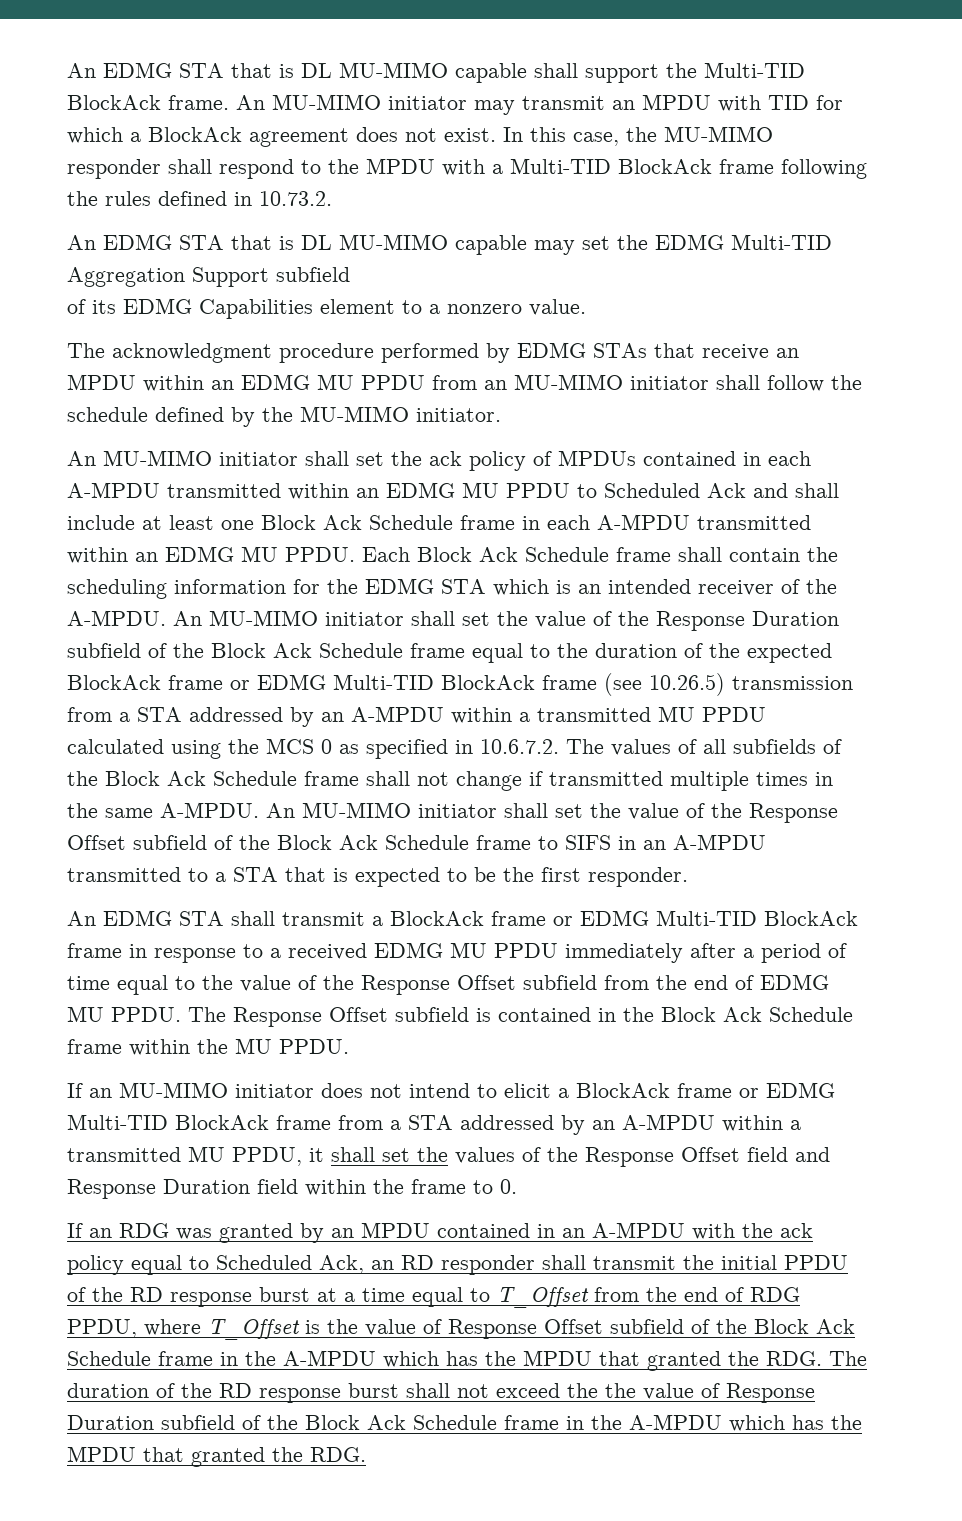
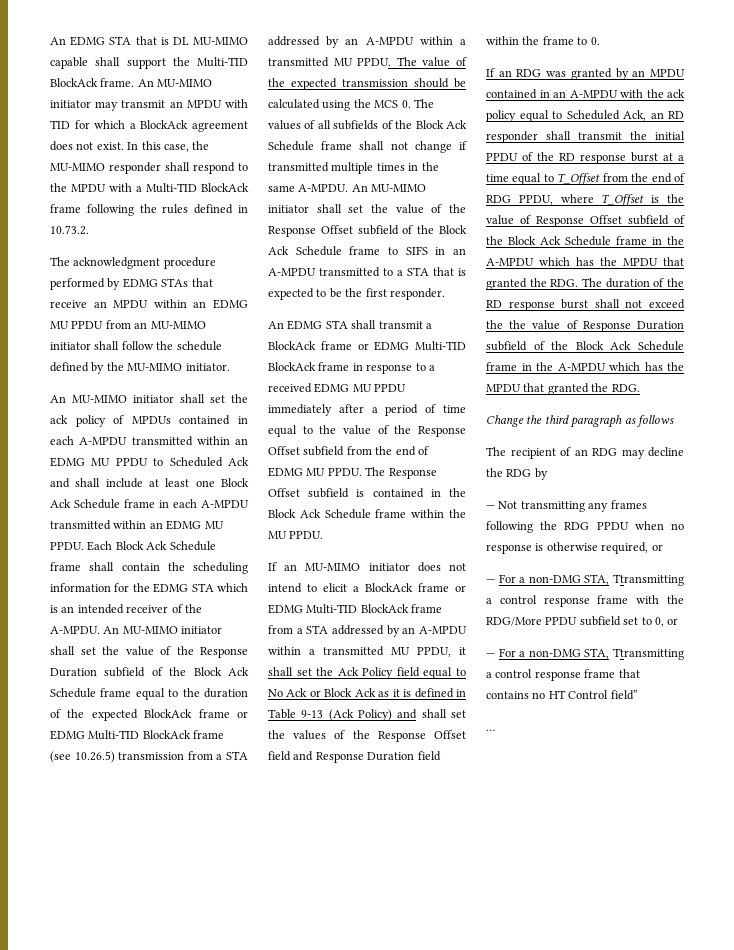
[67,234,832,255] [67,267,350,287] [67,298,586,319] // An EDMG STA that is DL MU-MIMO capable may set the EDMG Multi-TID Aggregation Support subfield // of its EDMG Capabilities element to a nonzero value. -> (89, 230) none
[702,707,766,722] [67,738,559,759] PPDU calculated using the MCS 0 as specified in 10.6.7.2. -> [357,57,467,67] [268,78,466,90] [268,99,411,111] PPDU. The value of the expected transmission should be calculated using the MCS 0.
(448, 1154) none -> [337,667,466,679] [268,688,466,698] [268,709,466,721] [268,730,285,739] Ack Policy field equal to No Ack or Block Ack as it is defined in Table 9-13 (Ack Policy) and shall set the
(366, 1454) none -> [486,415,674,428] [486,447,684,459] [486,468,548,480] [486,500,647,512] [486,521,684,533] [486,542,663,554] [486,574,684,586] [486,595,684,607] [486,616,679,627] [486,648,684,660] [486,669,640,681] [486,690,638,700] [486,729,495,731] // Change the third paragraph as follows // The recipient of an RDG may decline the RDG by // — Not transmitting any frames following the RDG PPDU when no response is otherwise required, or // — For a non-DMG STA, Ttransmitting a control response frame with the RDG/More PPDU subfield set to 0, or // — For a non-DMG STA, Ttransmitting a control response frame that contains no HT Control field” // …

